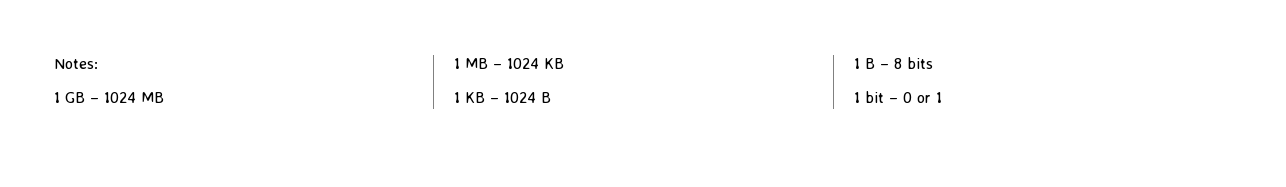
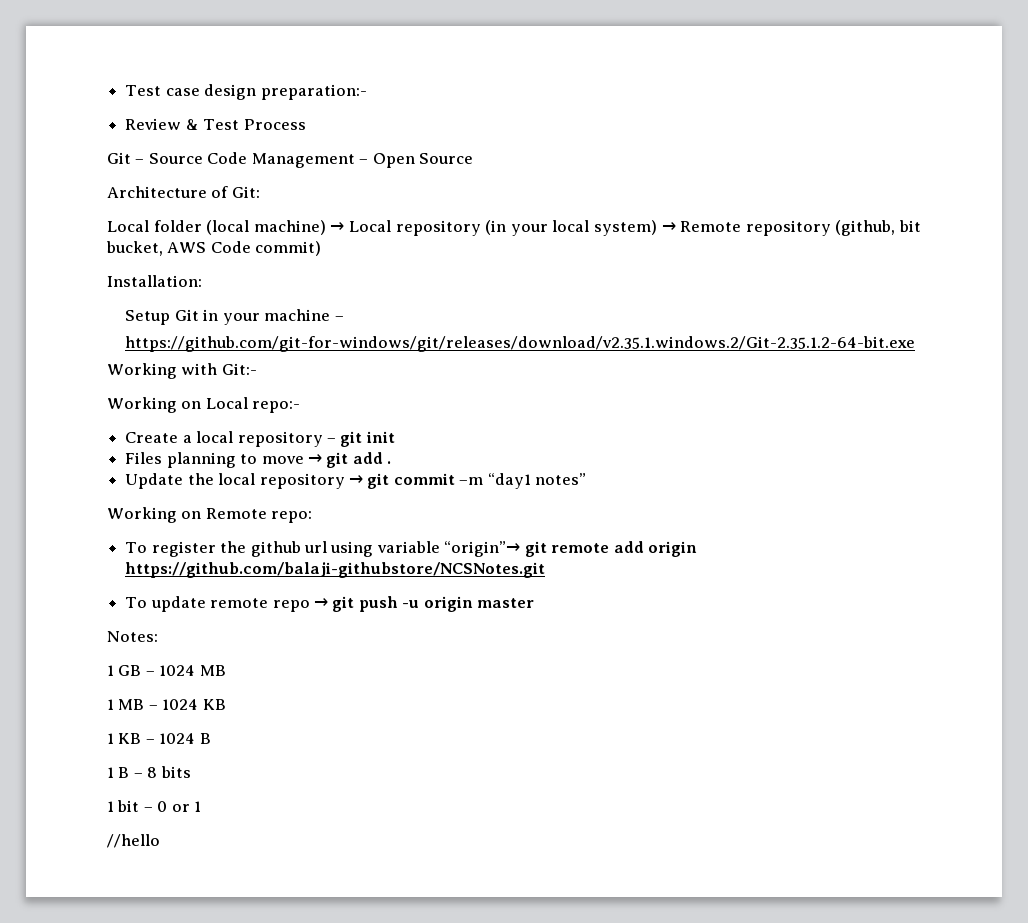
(54, 64) none -> [125,84,367,100] [125,118,306,130] [107,152,474,168] [107,186,260,198] [107,220,922,236] [106,241,322,256] [107,275,202,287] [125,309,344,325] [125,336,916,352] [107,363,257,379] [107,397,301,413] [125,431,395,447] [125,452,392,468] [125,473,587,489] [107,507,313,523] [125,541,698,557] [125,562,546,578] [125,596,535,612] Test case design preparation:- // Review & Test Process // Git – Source Code Management – Open Source // Architecture of Git: // Local folder (local machine) → Local repository (in your local system) → Remote repository (github, bit bucket, AWS Code commit) // Installation: // Setup Git in your machine – // https://github.com/git-for-windows/git/releases/download/v2.35.1.windows.2/Git-2.35.1.2-64-bit.exe // Working with Git:- // Working on Local repo:- // Create a local repository – git init // Files planning to move → git add . // Update the local repository → git commit –m “day1 notes” // Working on Remote repo: // To register the github url using variable “origin”→ git remote add origin https://github.com/balaji-githubstore/NCSNotes.git // To update remote repo → git push -u origin master //
(942, 97) none -> [107,834,160,848] // //hello

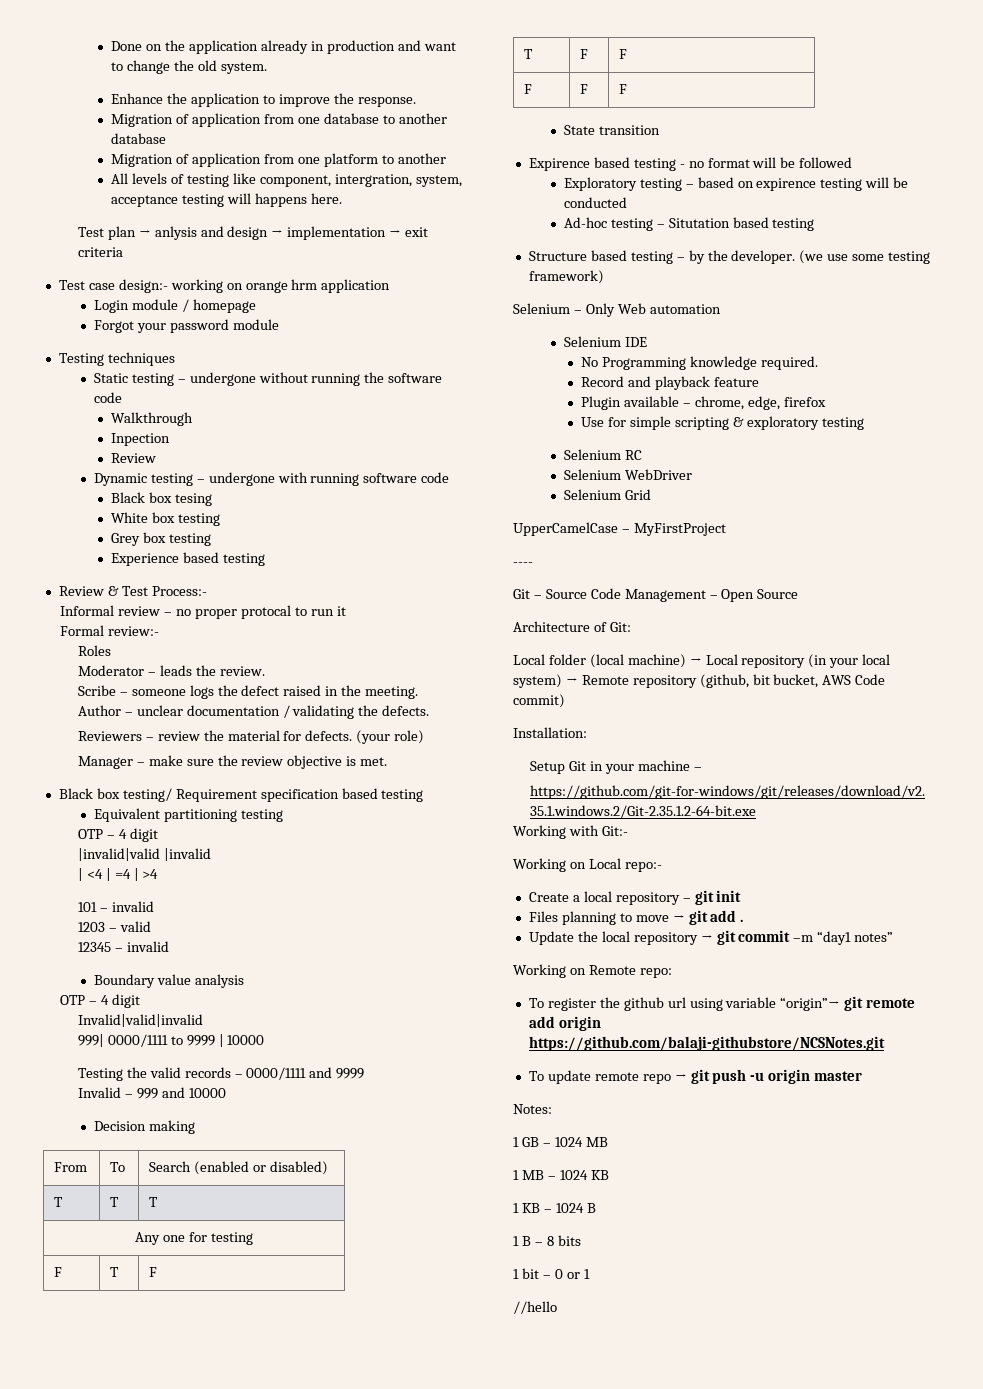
[125,84,367,100] [125,118,306,130] Test case design preparation:- // Review & Test Process -> [111,40,456,54] [111,60,267,74] [111,93,416,107] [111,113,447,127] [111,133,167,144] [111,153,446,167] [111,173,462,187] [111,193,342,207] [77,226,429,240] [77,247,123,257] [58,279,391,293] [93,299,256,313] [93,319,279,333] [58,352,175,366] [93,372,443,386] [93,392,122,403] [111,412,194,426] [111,433,171,446] [111,453,157,463] [93,472,450,486] [111,492,213,506] [111,512,221,526] [111,532,212,546] [111,552,266,566] [58,586,207,596] [60,605,346,619] [60,625,160,636] [77,645,111,656] [77,665,265,676] [77,685,419,699] [77,705,430,719] [77,730,425,744] [77,755,388,769] [58,788,424,802] [93,808,283,822] [77,828,158,842] [77,848,211,861] [77,868,159,881] [77,901,154,912] [77,921,151,932] [77,941,169,952] [93,974,244,988] [60,994,141,1008] [77,1014,203,1027] [77,1034,265,1047] [77,1067,365,1081] [77,1087,226,1099] [93,1120,195,1134] [54,1162,88,1172] [110,1162,126,1172] [149,1161,329,1175] [54,1197,64,1207] [110,1197,120,1207] [149,1197,159,1207] [135,1232,253,1245] [54,1267,63,1277] [110,1267,120,1277] [149,1267,158,1277] [524,49,534,59] [580,49,589,59] [619,49,628,59] [524,84,533,94] [580,84,589,94] [619,84,628,94] [563,125,660,135] [528,157,853,171] [563,177,909,191] [563,197,627,208] [563,217,815,231] [528,250,931,264] [528,270,604,284] [513,303,721,317] [563,336,647,347] [581,356,819,370] [581,376,760,390] [581,396,826,410] [581,416,864,430] [563,449,642,460] [563,469,692,480] [563,489,651,500] [513,522,726,536] [513,562,533,566] Done on the application already in production and want to change the old system. // Enhance the application to improve the response. // Migration of application from one database to another database // Migration of application from one platform to another // All levels of testing like component, intergration, system, acceptance testing will happens here. // Test plan → anlysis and design → implementation → exit criteria // Test case design:- working on orange hrm application // Login module / homepage // Forgot your password module // Testing techniques // Static testing – undergone without running the software code // Walkthrough // Inpection // Review // Dynamic testing – undergone with running software code // Black box tesing // White box testing // Grey box testing // Experience based testing // Review & Test Process:- // Informal review – no proper protocal to run it // Formal review:- // Roles // Moderator – leads the review. // Scribe – someone logs the defect raised in the meeting. // Author – unclear documentation / validating the defects. // Reviewers – review the material for defects. (your role) // Manager – make sure the review objective is met. // Black box testing/ Requirement specification based testing // Equivalent partitioning testing // OTP – 4 digit // |invalid|valid |invalid // | <4 | =4 | >4 // 101 – invalid // 1203 – valid // 12345 – invalid // Boundary value analysis // OTP – 4 digit // Invalid|valid|invalid // 999| 0000/1111 to 9999 | 10000 // Testing the valid records – 0000/1111 and 9999 // Invalid – 999 and 10000 // Decision making // From | To | Search (enabled or disabled) // T | T | T // Any one for testing // F | T | F // T | F | F // F | F | F // State transition // Expirence based testing - no format will be followed // Exploratory testing – based on expirence testing will be conducted // Ad-hoc testing – Situtation based testing // Structure based testing – by the developer. (we use some testing framework) // Selenium – Only Web automation // Selenium IDE // No Programming knowledge required. // Record and playback feature // Plugin available – chrome, edge, firefox // Use for simple scripting & exploratory testing // Selenium RC // Selenium WebDriver // Selenium Grid // UpperCamelCase – MyFirstProject // ----

